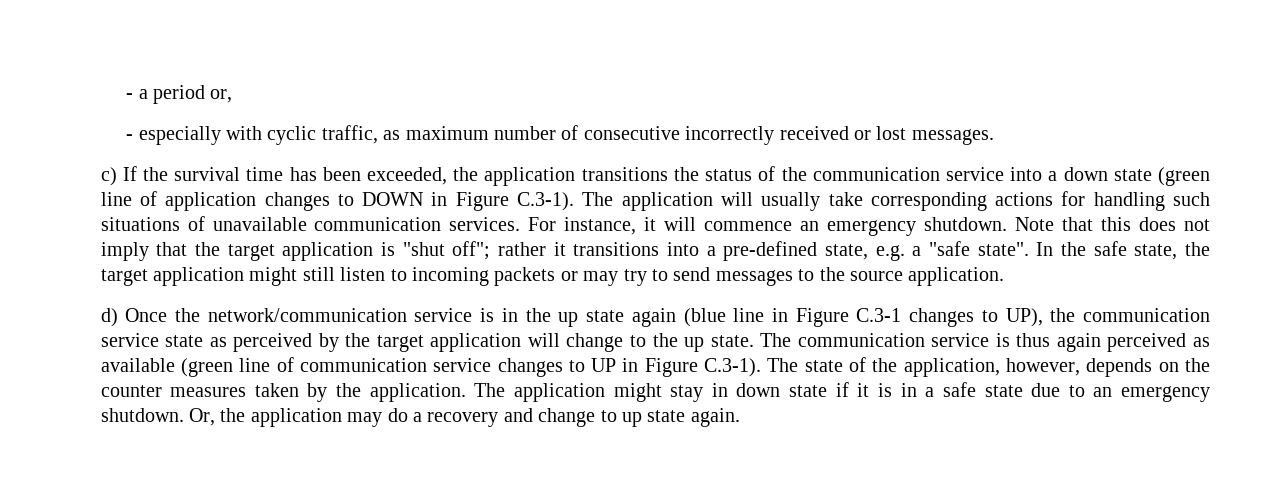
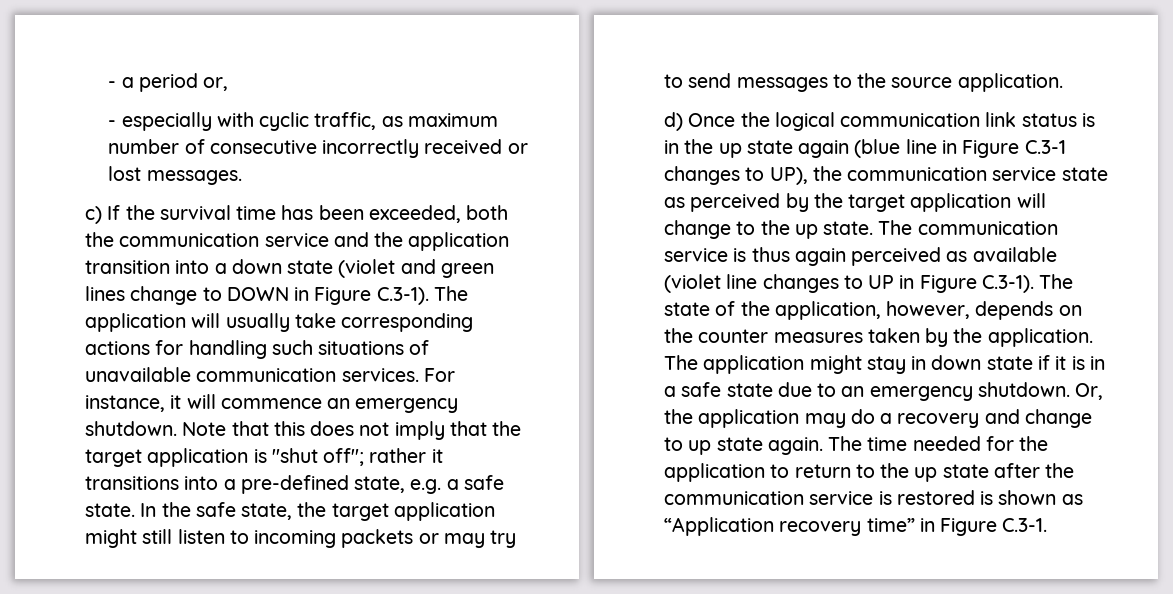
[453,166,1210,186] [100,191,330,211] the application transitions the status of the communication service into a down state (green line of application changes -> [466,205,509,220] [85,232,510,251] [85,259,494,278] [85,286,198,305] both the communication service and the application transition into a down state (violet and green lines change
[928,241,1029,256] "safe state". -> [463,475,504,490] [85,503,136,517] safe state.
[207,308,473,322] network/communication service -> [774,112,1077,131] logical communication link status
[180,357,492,377] (green line of communication service -> [664,274,758,293] (violet line
(740, 417) none -> [828,436,1049,451] [664,463,1075,482] [664,490,1083,505] [664,517,1048,536] The time needed for the application to return to the up state after the communication service is restored is shown as “Application recovery time” in Figure C.3-1.

